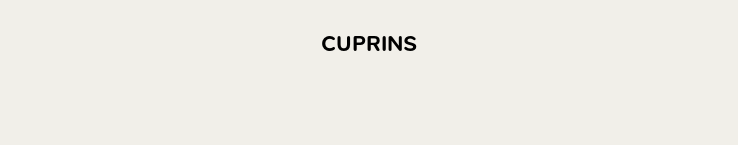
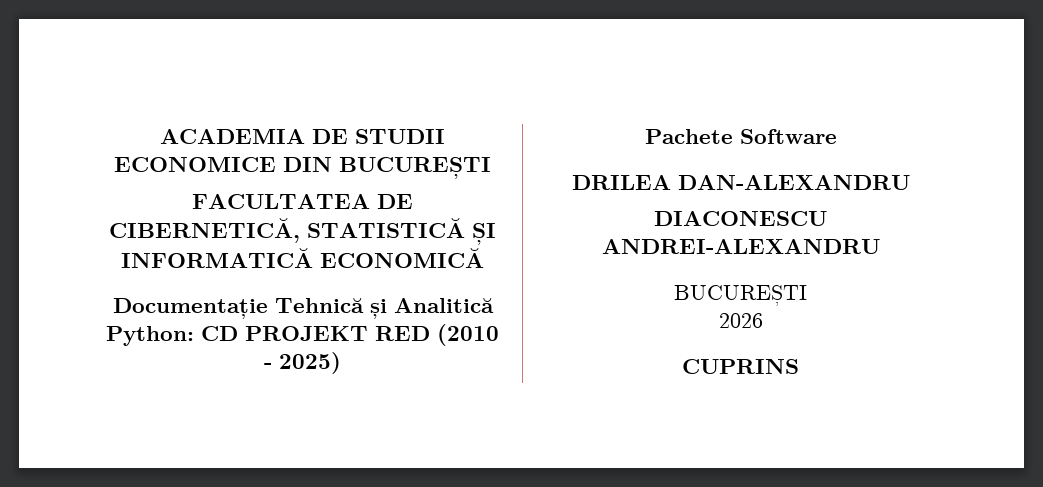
(321, 43) none -> [160,129,445,144] [114,157,491,180] [192,194,413,209] [109,218,496,246] [121,248,484,268] [112,298,494,320] [106,324,499,346] [264,352,341,374] [644,129,837,144] [571,175,910,190] [654,211,827,226] [601,239,880,254] [674,285,807,306] [718,313,763,328] ACADEMIA DE STUDII ECONOMICE DIN BUCUREȘTI // FACULTATEA DE CIBERNETICĂ, STATISTICĂ ȘI INFORMATICĂ ECONOMICĂ // Documentație Tehnică și Analitică Python: CD PROJEKT RED (2010 - 2025) // Pachete Software // DRILEA DAN-ALEXANDRU // DIACONESCU ANDREI-ALEXANDRU // BUCUREȘTI // 2026 //

